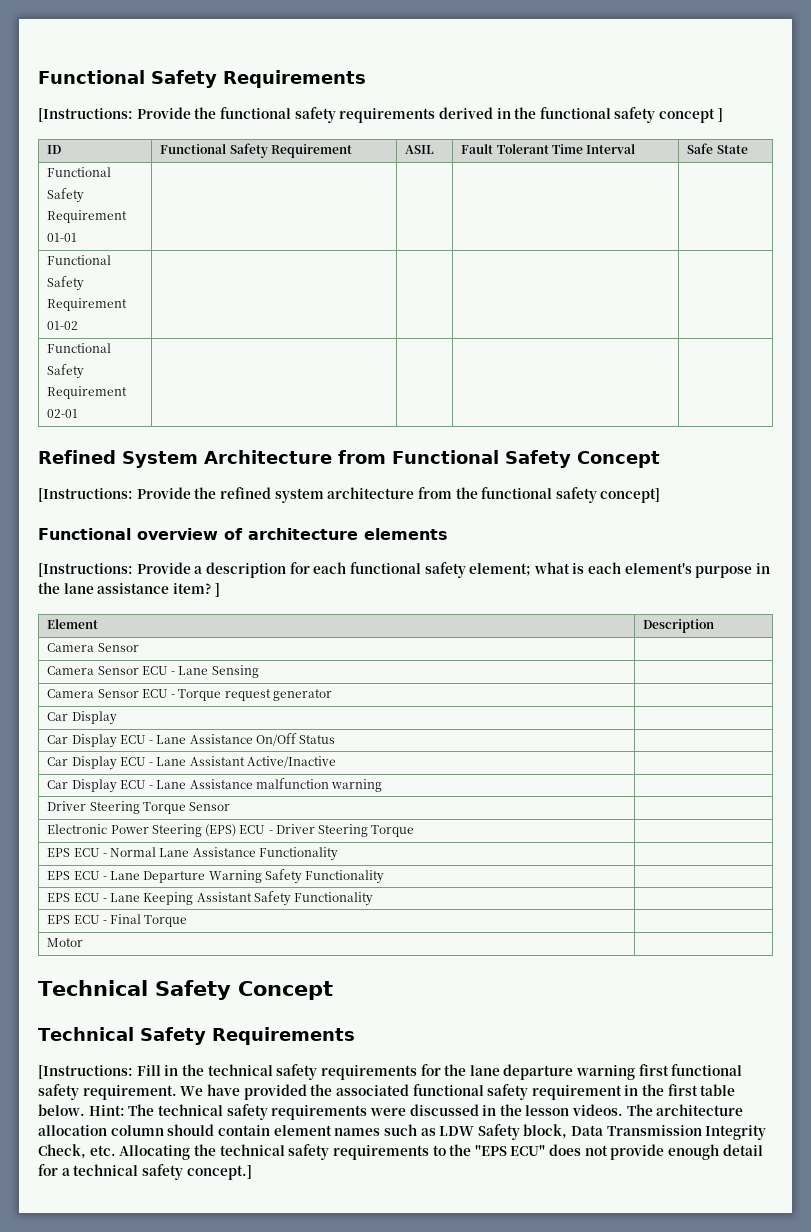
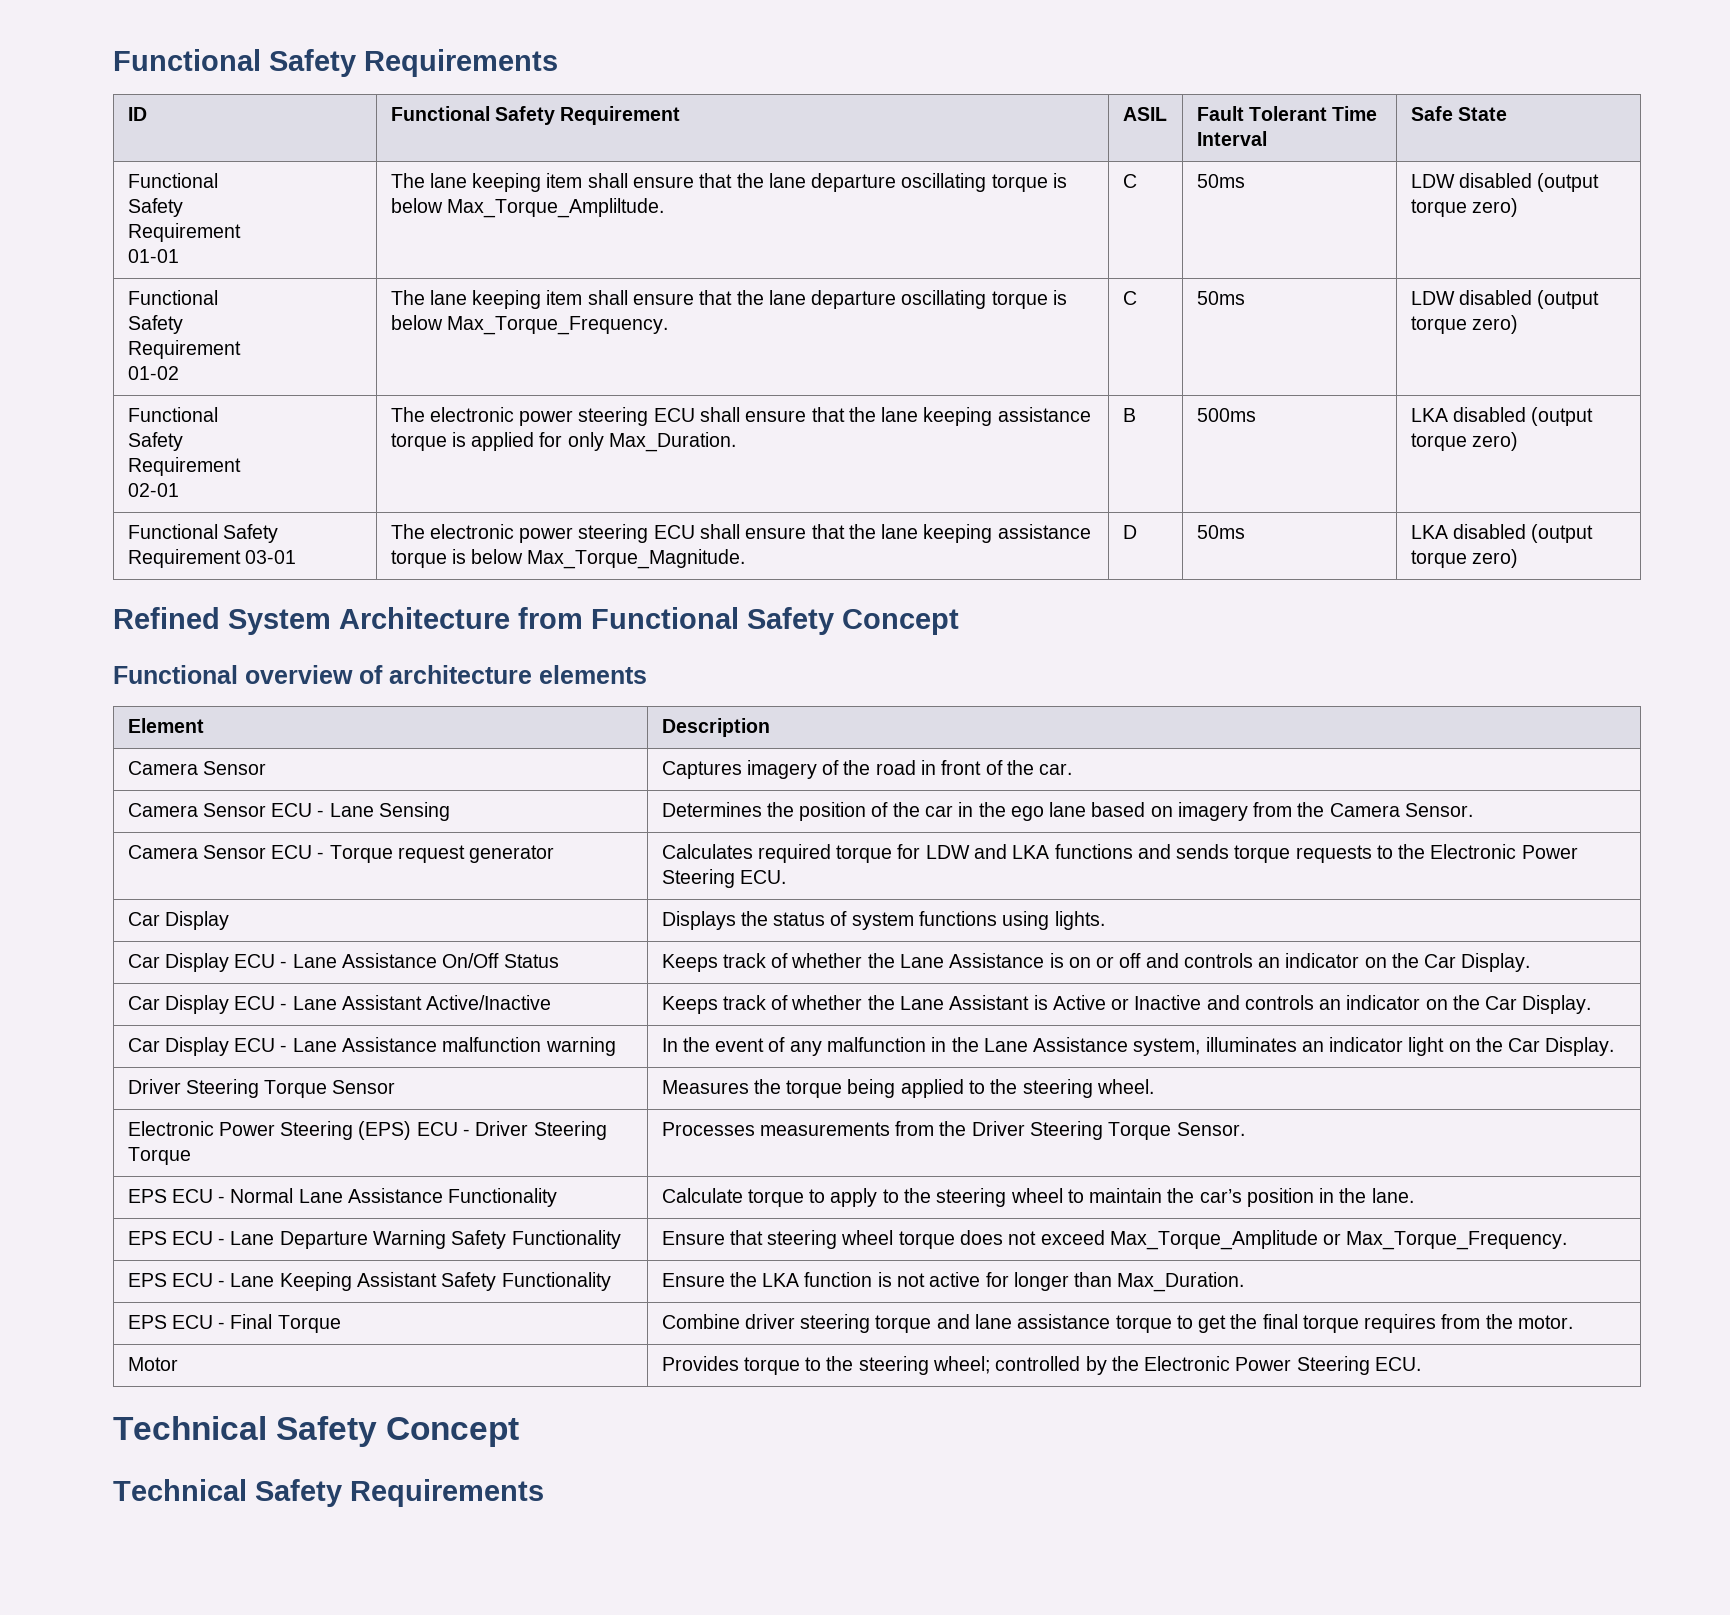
[38,107,723,123] // [Instructions: Provide the functional safety requirements derived in the functional safety concept ] -> (558, 63) none
[47,255,112,265] [47,276,85,291] [47,298,128,311] [47,321,79,330] [47,343,112,353] [47,364,85,379] [47,386,128,399] [47,409,79,418] | | | // Functional // Safety // Requirement // 01-02 | | | | // Functional // Safety // Requirement // 02-01 | | | | -> [390,173,1067,192] [390,198,664,218] [1122,174,1137,188] [1196,174,1245,188] [1410,173,1600,192] [1410,198,1518,217] [127,290,218,305] [127,315,183,334] [127,340,241,359] [127,366,179,380] [390,290,1067,309] [390,315,668,335] [1122,291,1137,305] [1196,291,1245,305] [1410,290,1600,309] [1410,315,1518,334] [127,407,218,422] [127,432,183,451] [127,457,241,476] [127,483,179,497] [390,407,1091,426] [390,432,736,452] [1122,408,1136,422] [1196,408,1256,422] [1410,407,1594,426] [1410,432,1518,451] [127,524,278,543] [127,549,296,568] [390,524,1091,543] [390,549,746,569] [1122,525,1137,539] [1196,525,1245,539] [1410,524,1594,543] [1410,549,1518,568] The lane keeping item shall ensure that the lane departure oscillating torque is below Max_Torque_Ampliltude. | C | 50ms | LDW disabled (output torque zero) // Functional // Safety // Requirement // 01-02 | The lane keeping item shall ensure that the lane departure oscillating torque is below Max_Torque_Frequency. | C | 50ms | LDW disabled (output torque zero) // Functional // Safety // Requirement // 02-01 | The electronic power steering ECU shall ensure that the lane keeping assistance torque is applied for only Max_Duration. | B | 500ms | LKA disabled (output torque zero) // Functional Safety Requirement 03-01 | The electronic power steering ECU shall ensure that the lane keeping assistance torque is below Max_Torque_Magnitude. | D | 50ms | LKA disabled (output torque zero)
[38,487,661,503] // [Instructions: Provide the refined system architecture from the functional safety concept] -> (959, 622) none
[38,562,771,578] [38,582,220,597] [47,619,99,629] [643,619,715,633] [47,643,139,652] // [Instructions: Provide a description for each functional safety element; what is each element's purpose in the lane assistance item? ] // Element | Description // Camera Sensor | -> [127,718,204,733] [661,718,770,737] [127,761,266,775] [661,760,1073,779] // Element | Description // Camera Sensor | Captures imagery of the road in front of the car.
(259, 671) none -> [661,802,1473,821] Determines the position of the car in the ego lane based on imagery from the Camera Sensor.
[47,711,117,725] // Car Display | -> [661,844,1578,863] [661,869,786,888] [127,911,229,930] [661,911,1105,930] Calculates required torque for LDW and LKA functions and sends torque requests to the Electronic Power Steering ECU. // Car Display | Displays the status of system functions using lights.
(335, 739) none -> [661,953,1531,972] Keeps track of whether the Lane Assistance is on or off and controls an indicator on the Car Display.
(336, 762) none -> [661,995,1592,1014] Keeps track of whether the Lane Assistant is Active or Inactive and controls an indicator on the Car Display.
[47,801,231,814] // Driver Steering Torque Sensor | -> [661,1037,1615,1056] [127,1079,396,1098] [661,1079,1154,1098] In the event of any malfunction in the Lane Assistance system, illuminates an indicator light on the Car Display. // Driver Steering Torque Sensor | Measures the torque being applied to the steering wheel.
(415, 831) none -> [661,1121,1245,1140] Processes measurements from the Driver Steering Torque Sensor.
(338, 854) none -> [661,1188,1414,1207] Calculate torque to apply to the steering wheel to maintain the car’s position in the lane.
(384, 877) none -> [661,1230,1568,1250] Ensure that steering wheel torque does not exceed Max_Torque_Amplitude or Max_Torque_Frequency.
(373, 899) none -> [661,1272,1245,1292] Ensure the LKA function is not active for longer than Max_Duration.
[47,938,84,947] // Motor | -> [661,1314,1573,1333] [127,1357,178,1371] [661,1356,1421,1375] Combine driver steering torque and lane assistance torque to get the final torque requires from the motor. // Motor | Provides torque to the steering wheel; controlled by the Electronic Power Steering ECU.
[38,1064,743,1080] [38,1084,736,1100] [38,1104,744,1120] [38,1124,767,1140] [38,1144,763,1160] [38,1164,252,1180] // [Instructions: Fill in the technical safety requirements for the lane departure warning first functional safety requirement. We have provided the associated functional safety requirement in the first table below. Hint: The technical safety requirements were discussed in the lesson videos. The architecture allocation column should contain element names such as LDW Safety block, Data Transmission Integrity Check, etc. Allocating the technical safety requirements to the "EPS ECU" does not provide enough detail for a technical safety concept.] -> (544, 1493) none

